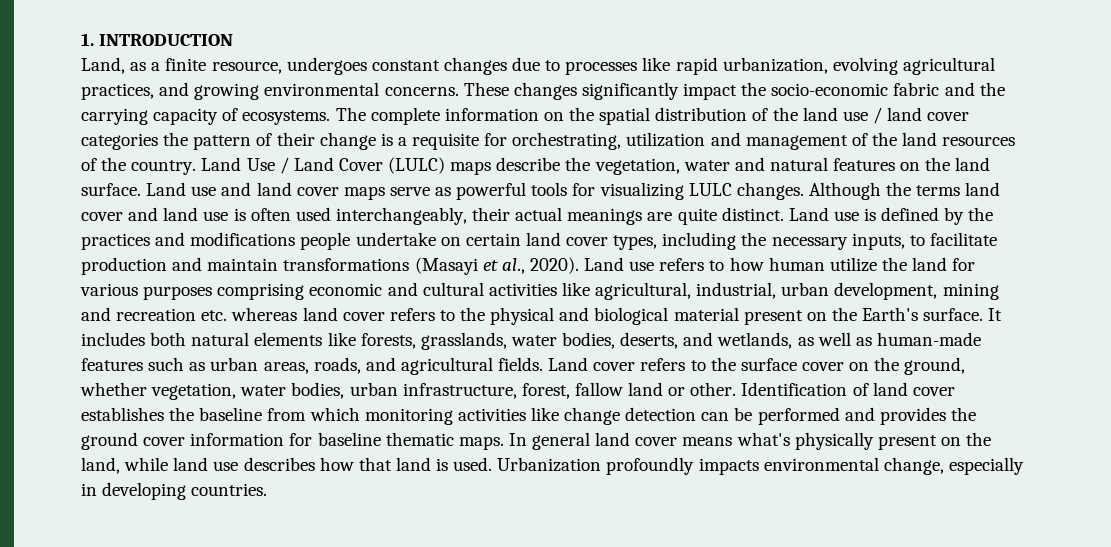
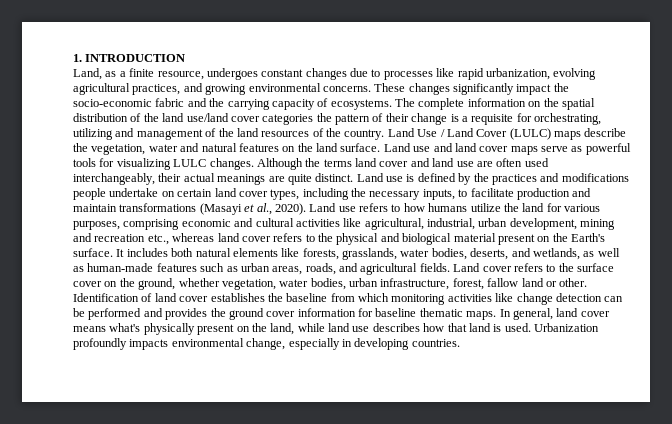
[842,107,923,124] use / land -> [186,113,229,122] use/land
[626,132,706,147] utilization -> [73,128,113,140] utilizing
[233,208,246,221] is -> [476,161,493,167] are
[768,257,825,271] human -> [428,203,468,212] humans
[143,286,213,300] purposes -> [73,221,120,230] purposes,
[201,310,228,321] etc. -> [147,234,169,245] etc.,
[532,432,591,450] general -> [512,308,553,320] general,

